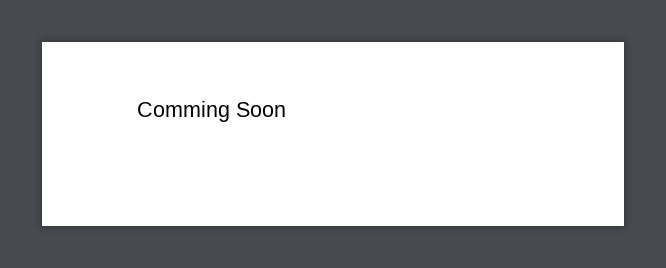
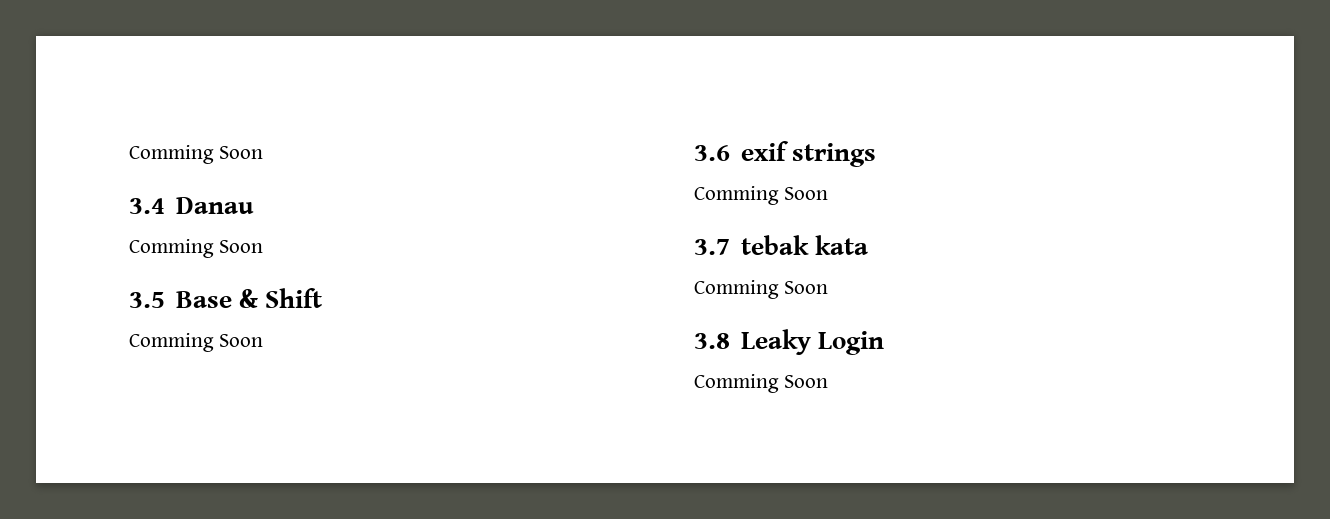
[137,101,286,122] Comming Soon -> [129,145,263,164] [129,197,254,214] [129,239,263,258] [129,288,322,308] [129,333,263,352] [694,141,876,167] [694,186,828,205] [694,235,868,255] [694,280,828,299] [694,329,884,355] [694,374,828,393] Comming Soon // 3.4 Danau // Comming Soon // 3.5 Base & Shift // Comming Soon // 3.6 exif strings // Comming Soon // 3.7 tebak kata // Comming Soon // 3.8 Leaky Login // Comming Soon

